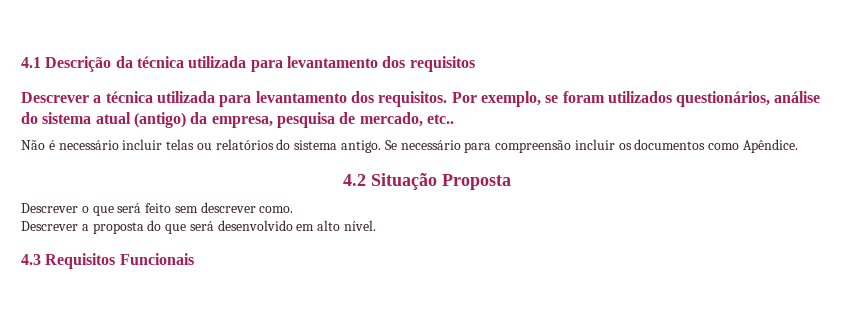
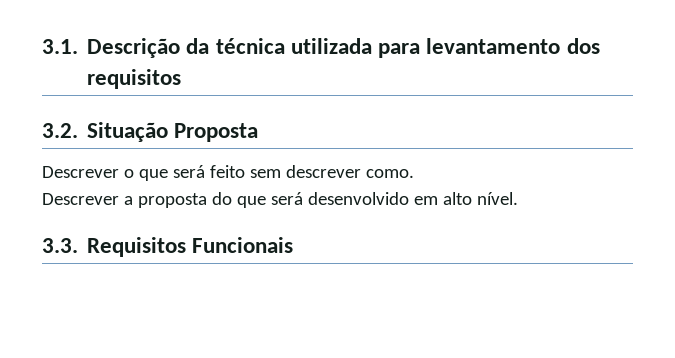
[21,57,41,68] 4.1 -> [42,39,78,54] 3.1.
[21,91,821,107] [21,112,454,128] [21,139,799,153] [342,174,366,186] Descrever a técnica utilizada para levantamento dos requisitos. Por exemplo, se foram utilizados questionários, análise do sistema atual (antigo) da empresa, pesquisa de mercado, etc.. // Não é necessário incluir telas ou relatórios do sistema antigo. Se necessário para compreensão incluir os documentos como Apêndice. // 4.2 -> [42,123,78,138] 3.2.
[21,254,41,265] 4.3 -> [42,238,78,253] 3.3.

